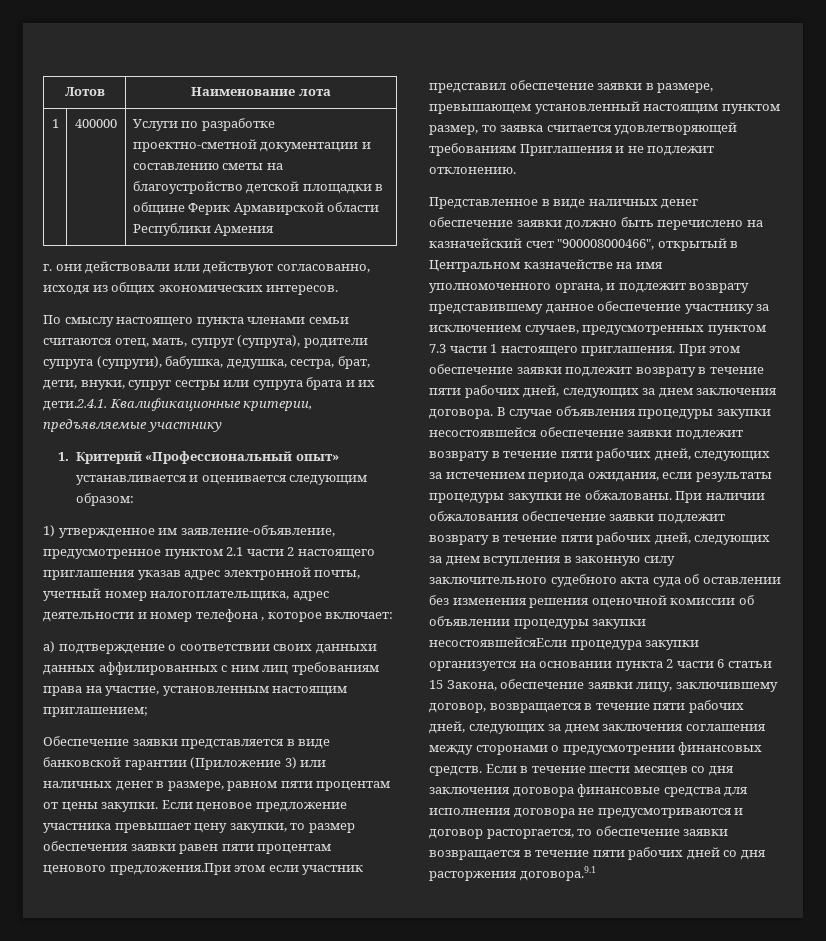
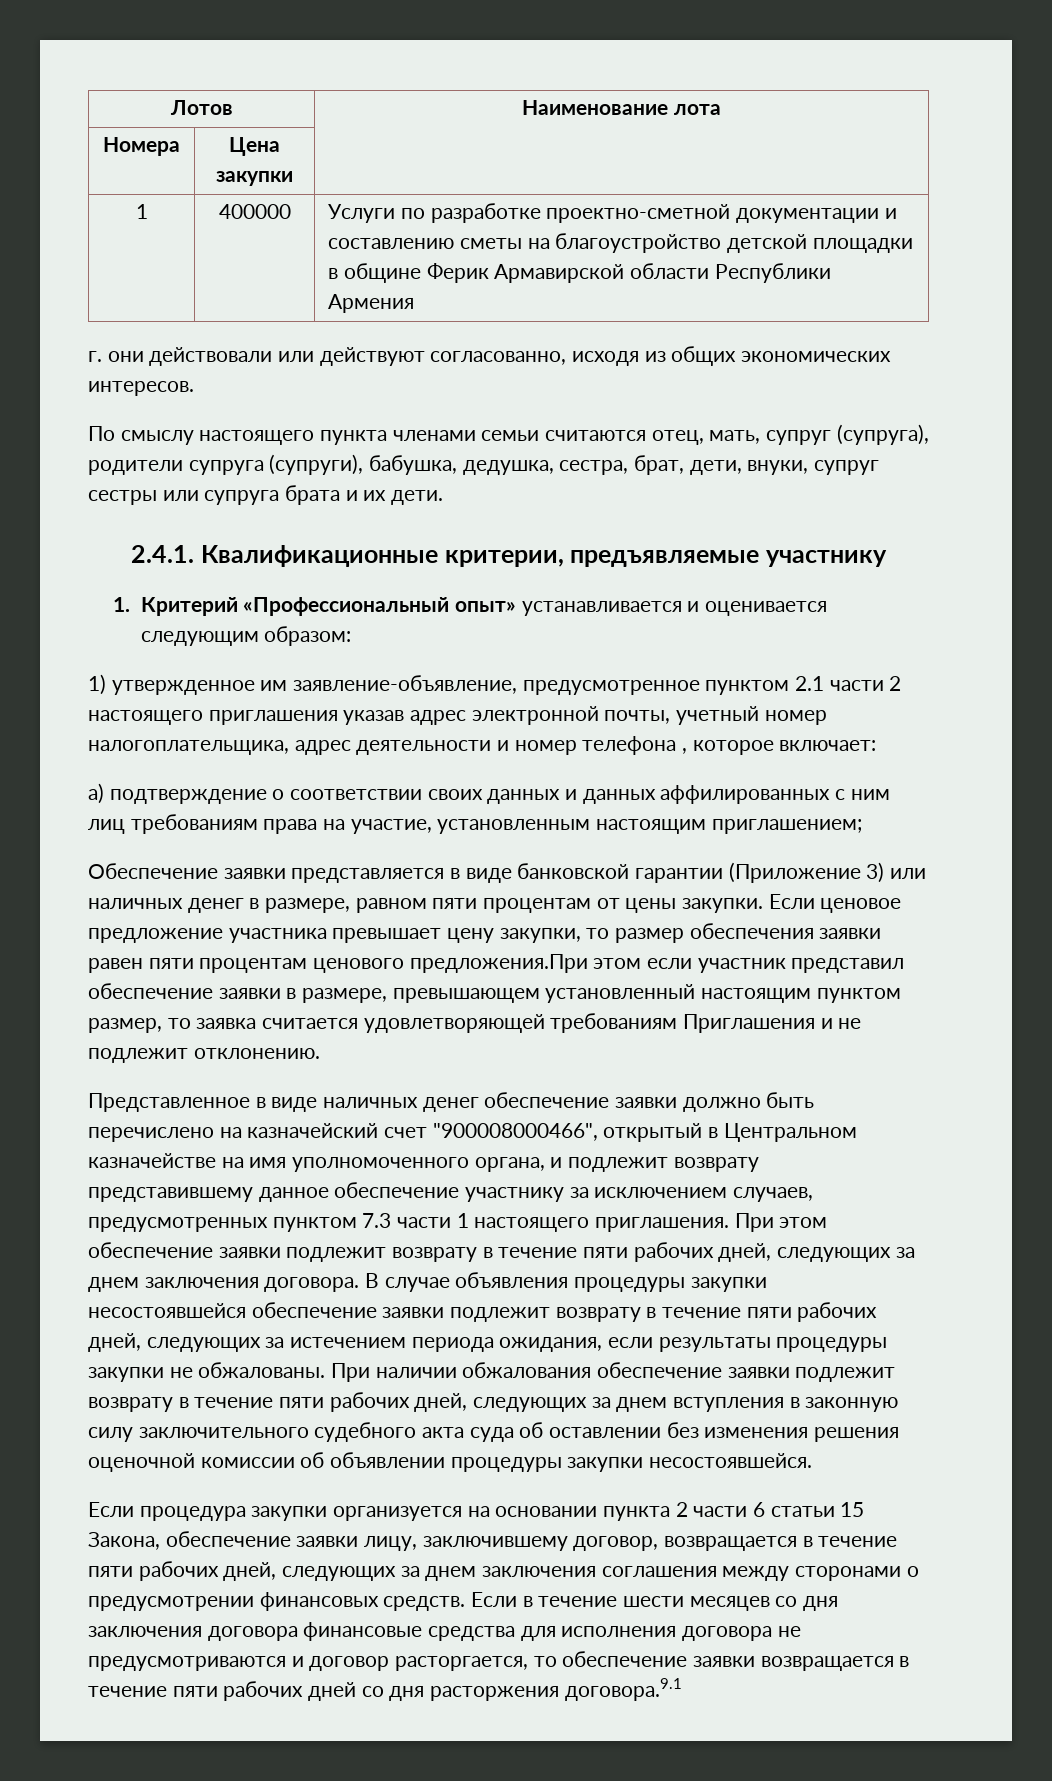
(331, 92) none -> [103,137,180,156] [229,137,280,156] [216,171,293,186] // Номера | Цена закупки |
[43,399,107,411] дети.2.4.1. -> [391,490,444,505] [131,545,195,563] дети. // 2.4.1.
[315,644,377,654] данныхи -> [487,789,578,804] данных и
[429,637,567,647] несостоявшейсяЕсли -> [649,1453,813,1468] [88,1502,134,1517] несостоявшейся. // Если

